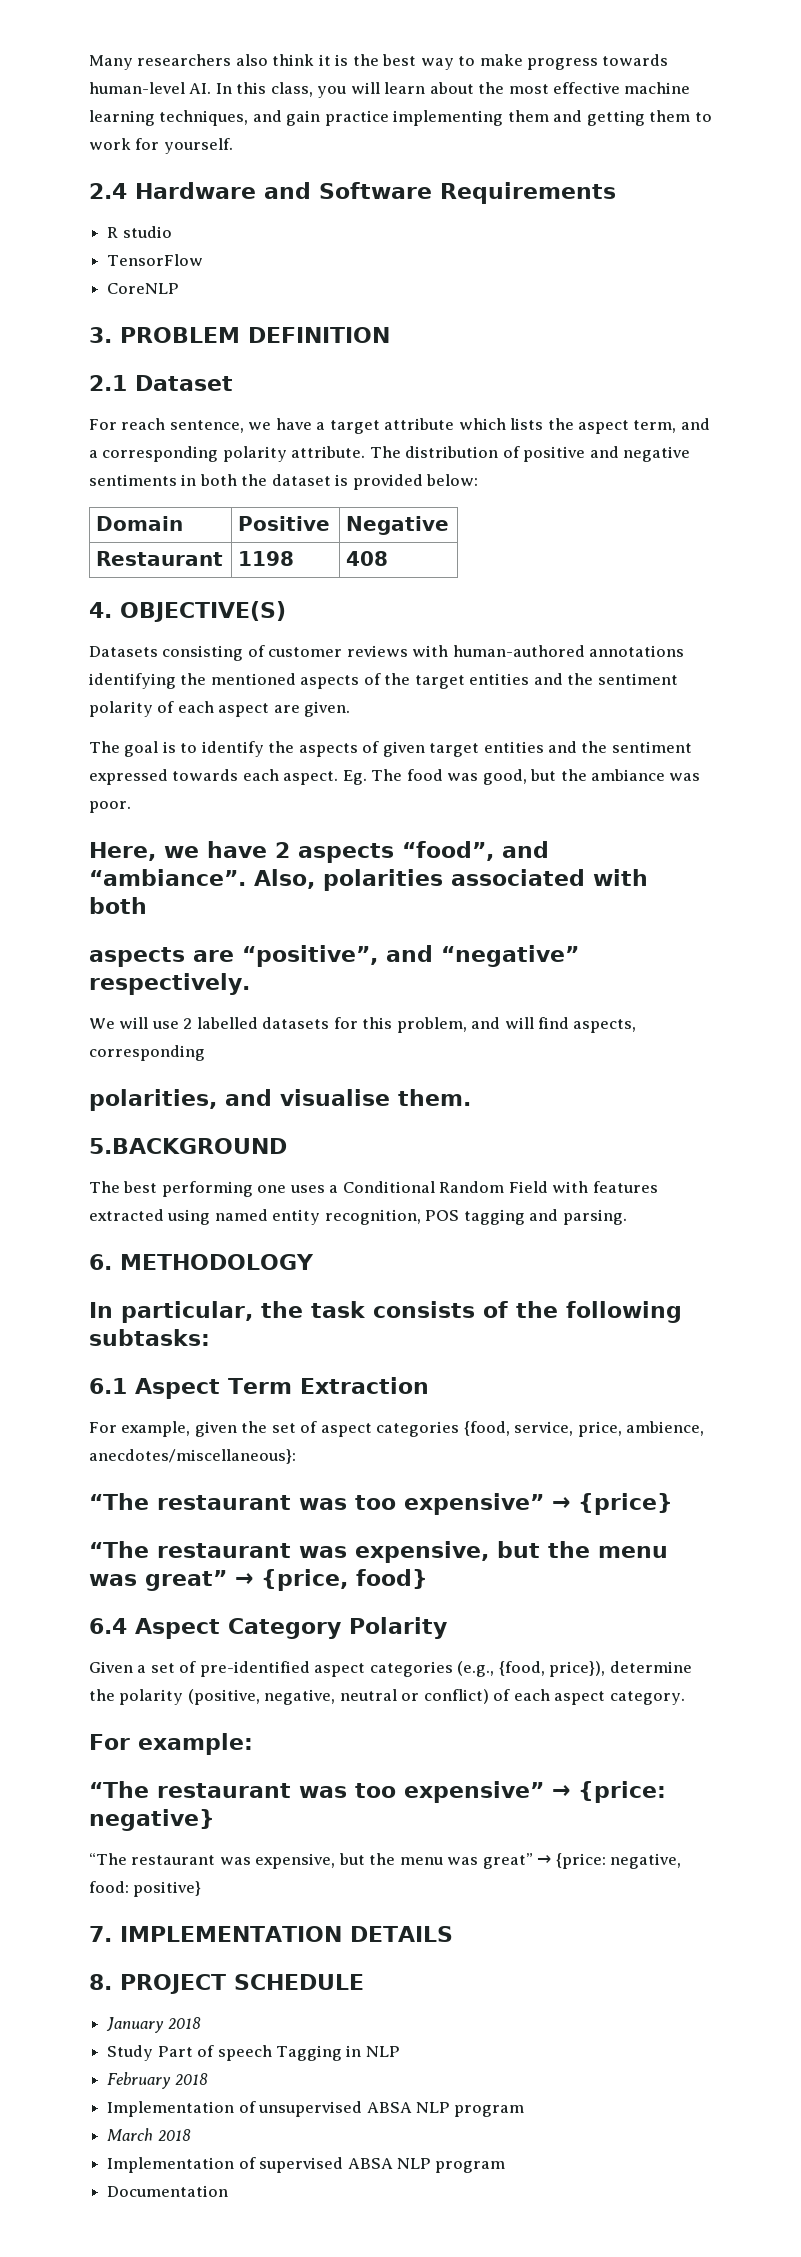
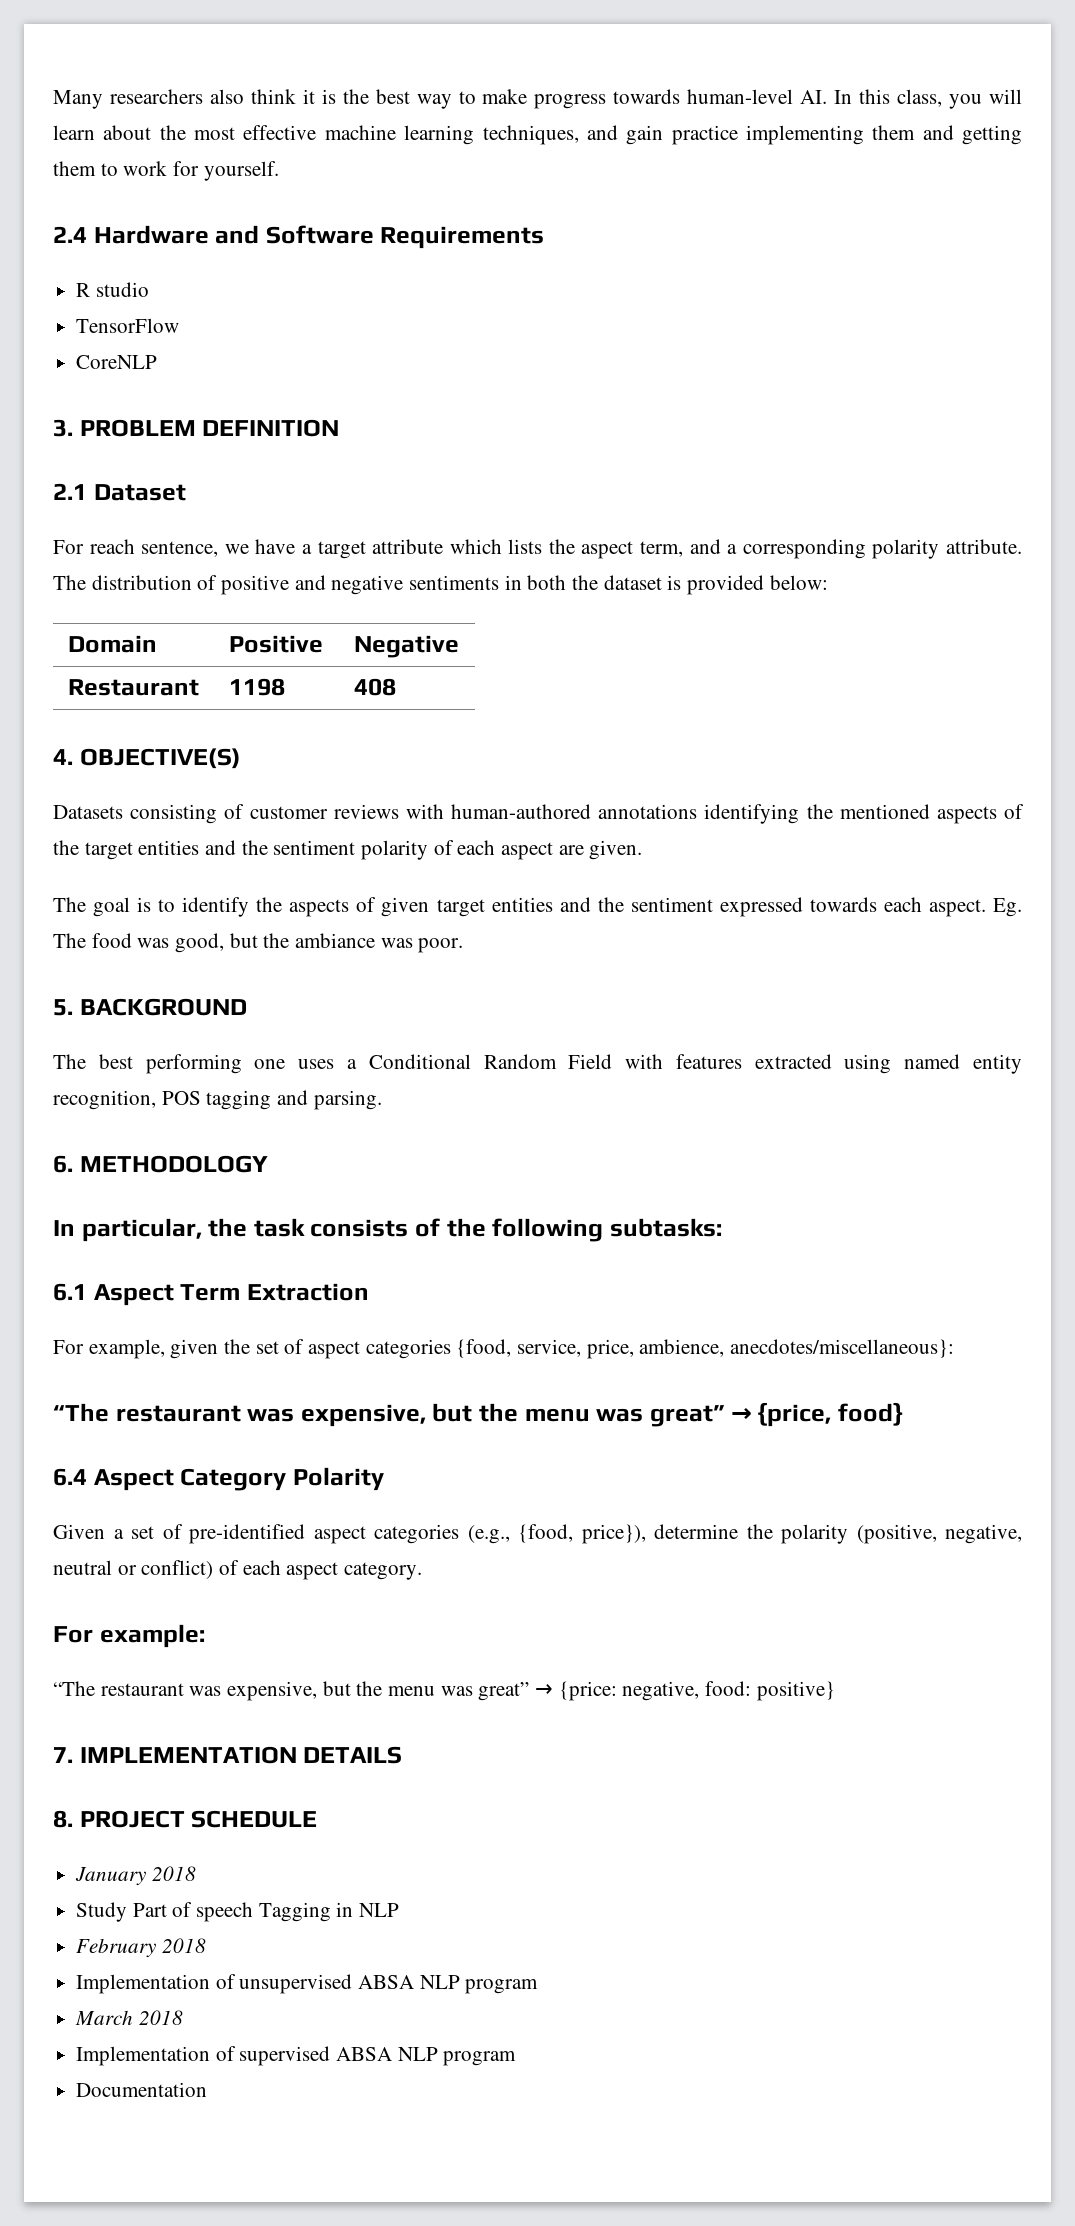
[89,841,549,863] [89,869,648,891] [89,897,147,914] [89,945,579,967] [89,973,250,995] [89,1017,637,1033] [89,1045,205,1061] [89,1089,471,1111] [89,1138,287,1154] Here, we have 2 aspects “food”, and “ambiance”. Also, polarities associated with both // aspects are “positive”, and “negative” respectively. // We will use 2 labelled datasets for this problem, and will find aspects, corresponding // polarities, and visualise them. // 5.BACKGROUND -> [53,998,247,1016] 5. BACKGROUND
[89,1493,673,1515] // “The restaurant was too expensive” → {price} -> (955, 1348) none
[89,1781,666,1803] [89,1809,215,1831] // “The restaurant was too expensive” → {price: negative} -> (205, 1636) none

